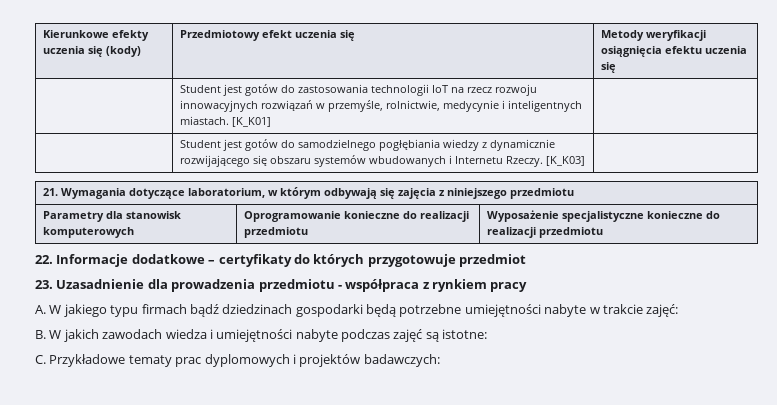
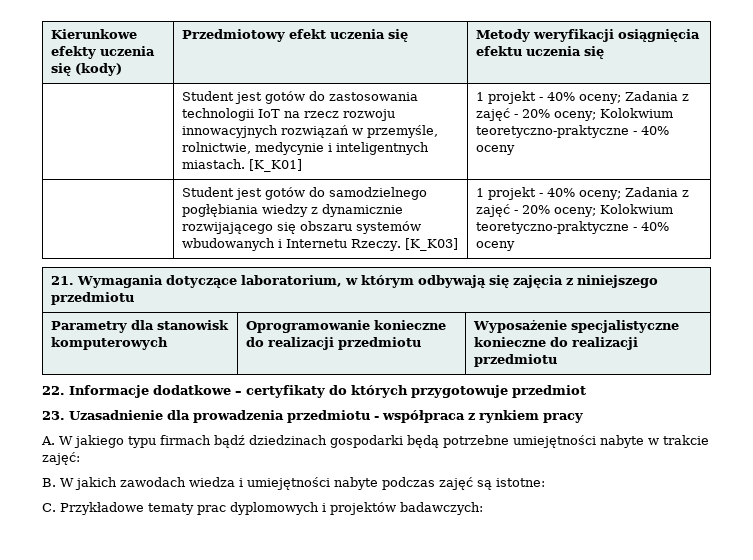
(271, 122) none -> [476,91,690,104] [476,108,674,121] [476,125,670,138] [476,145,516,155] 1 projekt - 40% oceny; Zadania z zajęć - 20% oceny; Kolokwium teoretyczno-praktyczne - 40% oceny
(585, 161) none -> [476,187,690,200] [476,204,674,217] [476,221,670,234] [476,241,516,251] 1 projekt - 40% oceny; Zadania z zajęć - 20% oceny; Kolokwium teoretyczno-praktyczne - 40% oceny

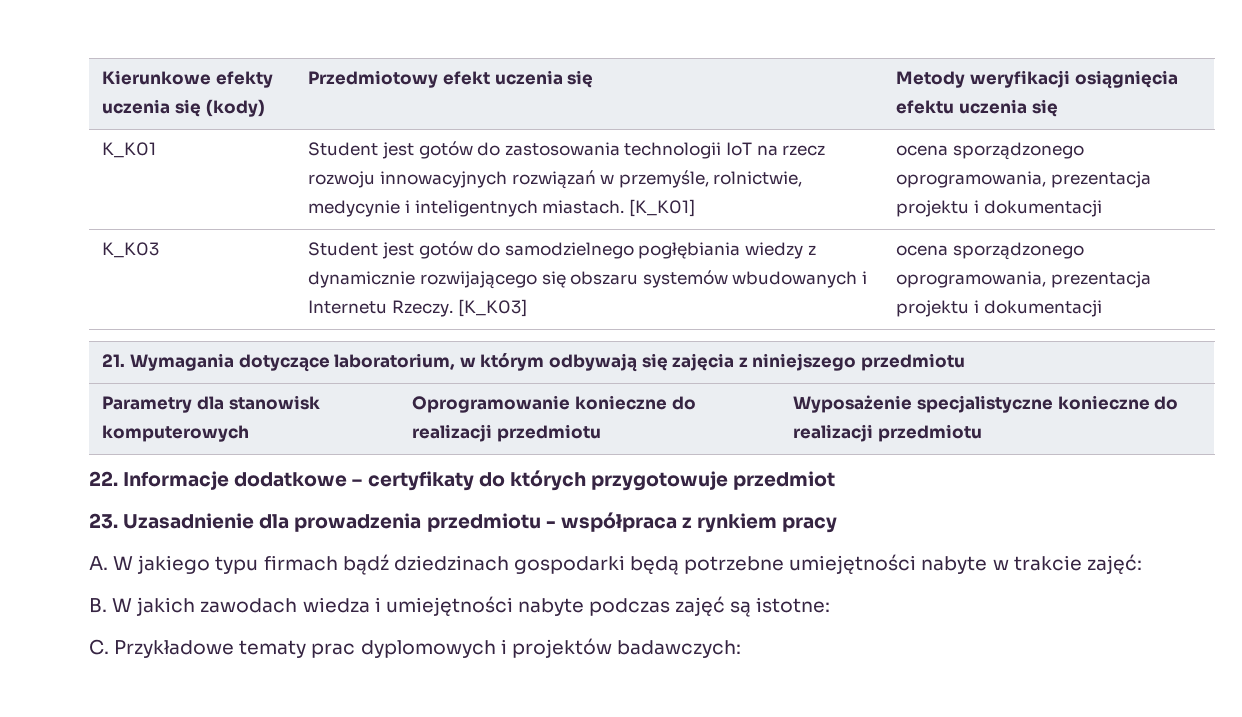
(605, 52) none -> [102,142,157,158] K_K01
[476,91,690,104] [476,108,674,121] [476,125,670,138] [476,145,516,155] 1 projekt - 40% oceny; Zadania z zajęć - 20% oceny; Kolokwium teoretyczno-praktyczne - 40% oceny // -> [896,142,1085,160] [896,171,1152,188] [896,200,1102,217] [102,242,160,258] ocena sporządzonego oprogramowania, prezentacja projektu i dokumentacji // K_K03
[476,187,690,200] [476,204,674,217] [476,221,670,234] [476,241,516,251] 1 projekt - 40% oceny; Zadania z zajęć - 20% oceny; Kolokwium teoretyczno-praktyczne - 40% oceny -> [896,242,1085,260] [896,271,1152,288] [896,300,1102,317] ocena sporządzonego oprogramowania, prezentacja projektu i dokumentacji

